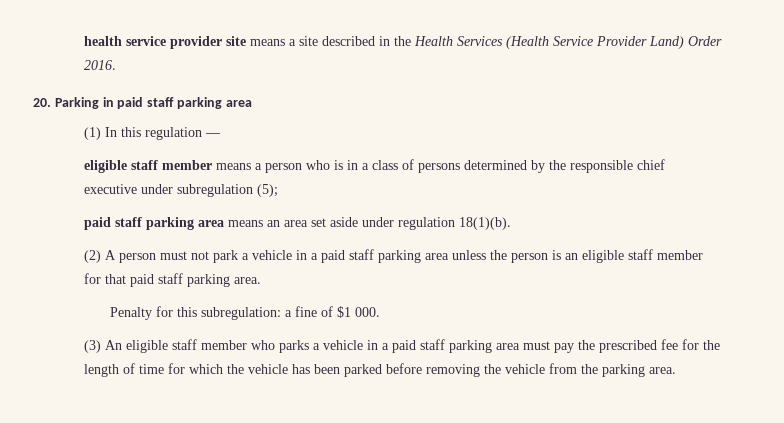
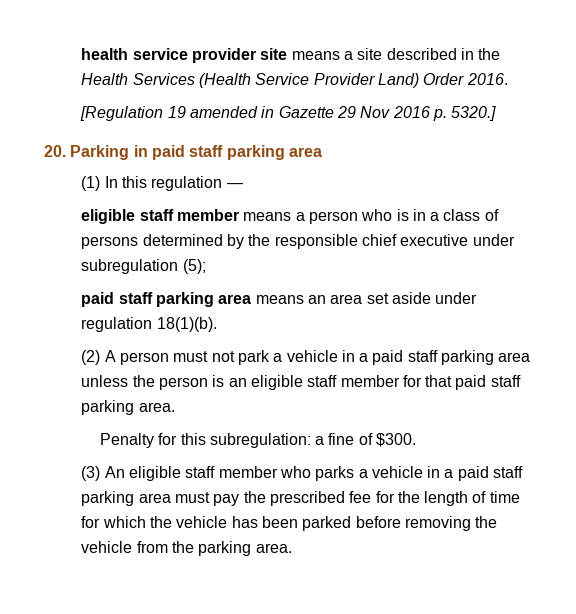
(117, 65) none -> [80,106,497,121] // [Regulation 19 amended in Gazette 29 Nov 2016 p. 5320.]
[336,306,380,318] $1 000. -> [376,433,417,447] $300.

